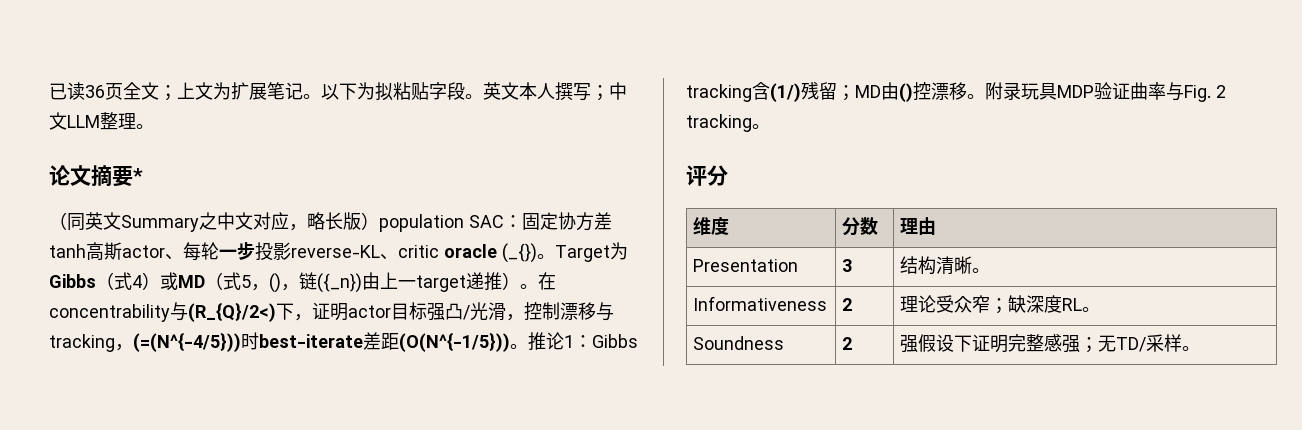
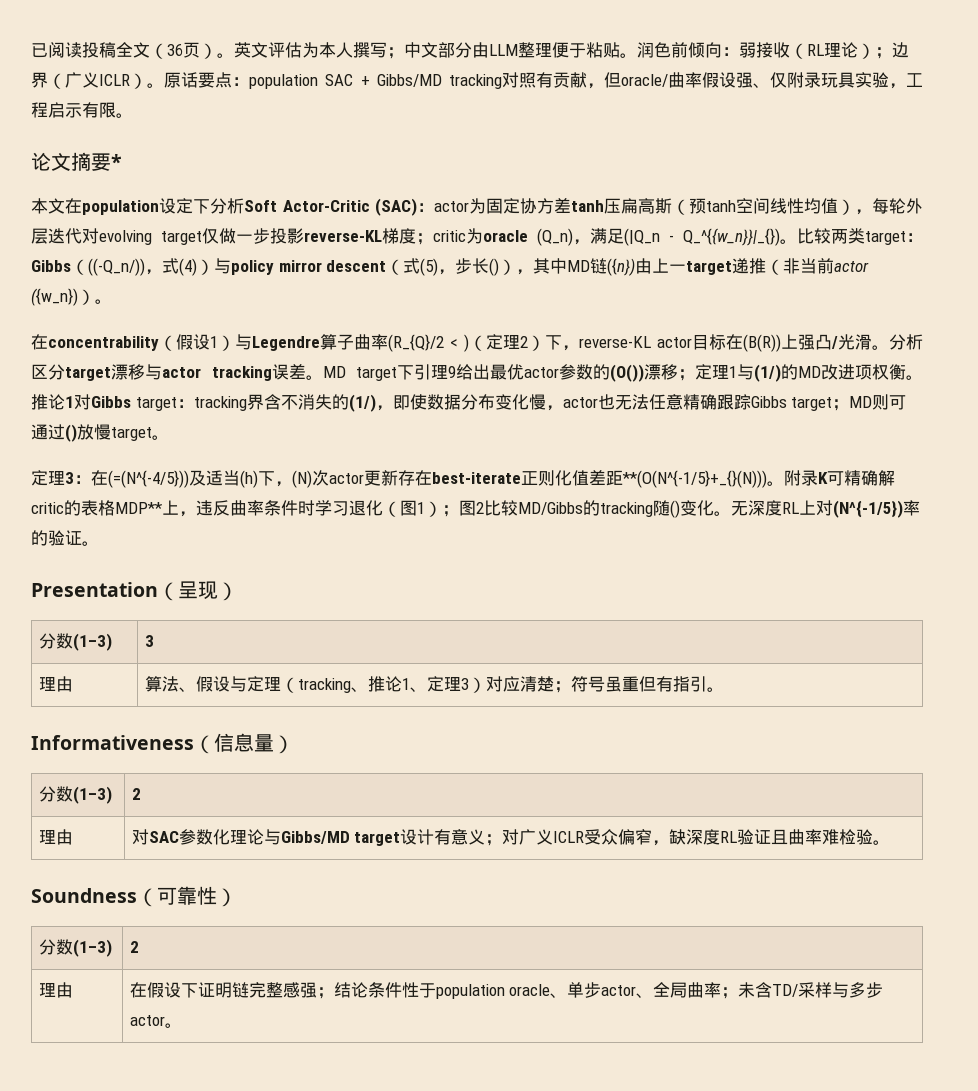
[67,82,519,101] 读36页全文；上文为扩展笔记。以下为拟粘贴字段。英文 -> [48,42,319,59] 阅读投稿全文（36页）。英文评估为
(67, 121) none -> [438,42,489,58] 部分由
[136,124,154,129] [49,165,143,187] [49,212,612,232] [49,242,628,263] [49,272,556,293] [49,302,614,322] [49,332,638,352] [686,82,1226,102] [686,114,770,132] [686,165,728,186] [693,217,730,236] [842,217,879,236] [900,217,937,235] [693,259,799,272] [842,259,853,272] [900,256,991,275] [693,296,828,311] [842,298,853,311] [900,295,1101,314] [693,336,785,350] [842,337,853,350] [900,335,919,353] 。 // 论文摘要* // （同英文Summary之中文对应，略长版）population SAC：固定协方差tanh高斯actor、每轮一步投影reverse-KL、critic oracle (_{})。Target为Gibbs（式4）或MD（式5，()，链({_n})由上一target递推）。在concentrability与(R_{Q}/2<)下，证明actor目标强凸/光滑，控制漂移与tracking，(=(N^{-4/5}))时best-iterate差距(O(N^{-1/5}))。推论1：Gibbs tracking含(1/)残留；MD由()控漂移。附录玩具MDP验证曲率与Fig. 2 tracking。 // 评分 // 维度 | 分数 | 理由 // Presentation | 3 | 结构清晰。 // Informativeness | 2 | 理论受众窄；缺深度RL。 // Soundness | 2 | 强 -> [552,42,909,59] [31,72,923,89] [31,102,133,118] [31,152,122,171] [31,198,923,216] [31,228,923,246] [31,258,870,276] [31,288,112,306] [31,334,923,352] [31,364,923,382] [31,394,907,412] [31,424,169,442] [31,470,895,488] [31,500,920,518] [31,530,99,546] [31,581,238,601] [38,633,112,651] [144,635,154,647] [38,676,73,692] [144,676,724,693] [31,733,294,754] [38,786,112,804] [131,788,141,800] [38,829,73,845] [131,829,891,846] [31,886,237,907] [38,939,112,957] [129,941,139,953] [38,982,73,998] [129,982,147,998] 便于粘贴。润色前倾向：弱接收（RL理论）；边界（广义ICLR）。原话要点：population SAC + Gibbs/MD tracking对照有贡献，但oracle/曲率假设强、仅附录玩具实验，工程启示有限。 // 论文摘要* // 本文在population设定下分析Soft Actor-Critic (SAC)：actor为固定协方差tanh压扁高斯（预tanh空间线性均值），每轮外层迭代对evolving target仅做一步投影reverse-KL梯度；critic为oracle (Q_n)，满足(|Q_n - Q_^{{w_n}}|_{})。比较两类target：Gibbs（((-Q_n/))，式(4)）与policy mirror descent（式(5)，步长()），其中MD链({n})由上一target递推（非当前actor ({w_n})）。 // 在concentrability（假设1）与Legendre算子曲率(R_{Q}/2 < )（定理2）下，reverse-KL actor目标在(B(R))上强凸/光滑。分析区分target漂移与actor tracking误差。MD target下引理9给出最优actor参数的(O())漂移；定理1与(1/)的MD改进项权衡。推论1对Gibbs target：tracking界含不消失的(1/)，即使数据分布变化慢，actor也无法任意精确跟踪Gibbs target；MD则可通过()放慢target。 // 定理3：在(=(N^{-4/5}))及适当(h)下，(N)次actor更新存在best-iterate正则化值差距**(O(N^{-1/5}+_{}(N)))。附录K可精确解critic的表格MDP**上，违反曲率条件时学习退化（图1）；图2比较MD/Gibbs的tracking随()变化。无深度RL上对(N^{-1/5})率的验证。 // Presentation（呈现） // 分数(1–3) | 3 // 理由 | 算法、假设与定理（tracking、推论1、定理3）对应清楚；符号虽重但有指引。 // Informativeness（信息量） // 分数(1–3) | 2 // 理由 | 对SAC参数化理论与Gibbs/MD target设计有意义；对广义ICLR受众偏窄，缺深度RL验证且曲率难检验。 // Soundness（可靠性） // 分数(1–3) | 2 // 理由 | 在
(1009, 344) none -> [231,982,249,998] 链
[1098,334,1183,352] 无TD/采样 -> [333,982,884,999] [129,1015,165,1026] 结论条件性于population oracle、单步actor、全局曲率；未含TD/采样与多步actor

